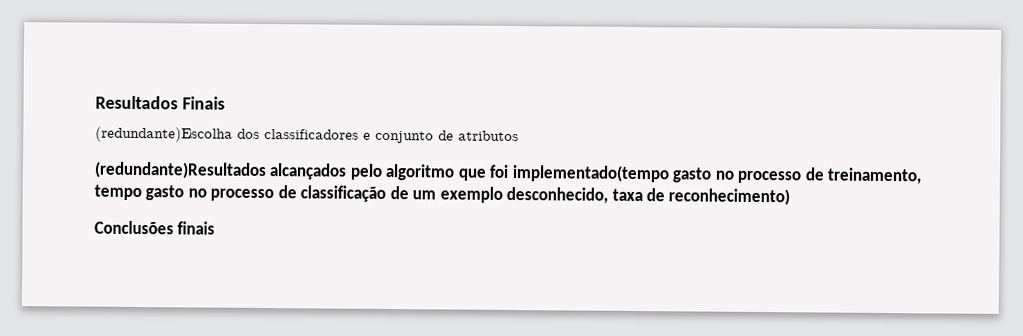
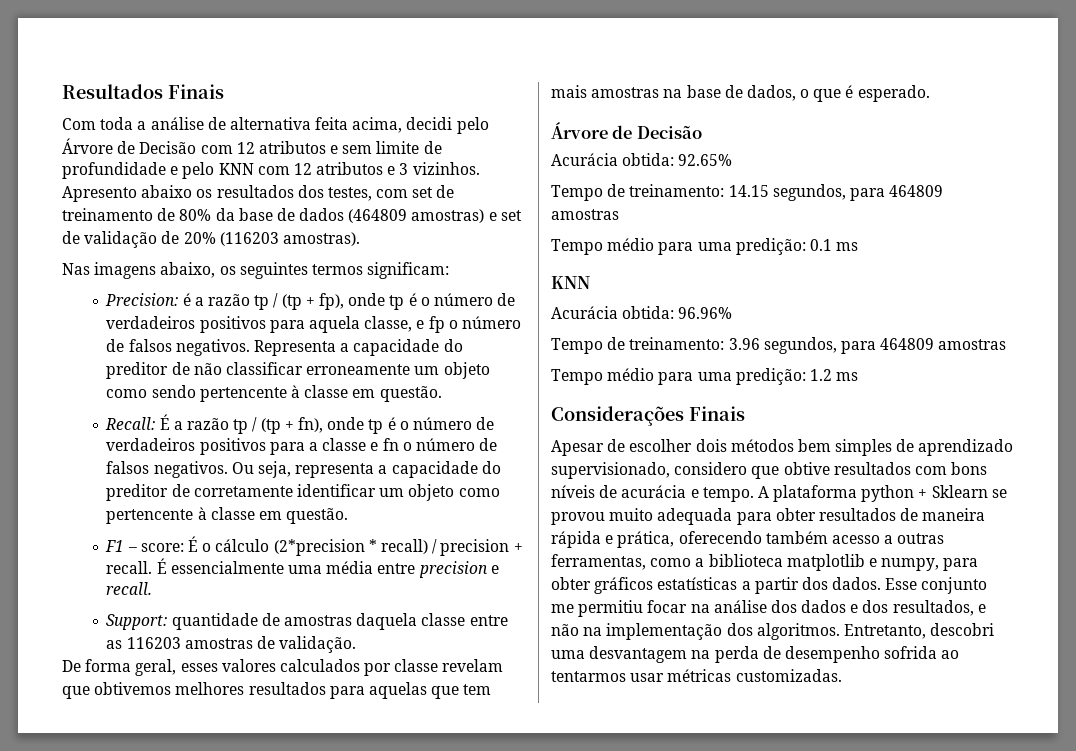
[95,126,519,144] [94,161,923,185] [94,184,791,206] [94,220,216,235] (redundante)Escolha dos classificadores e conjunto de atributos // (redundante)Resultados alcançados pelo algoritmo que foi implementado(tempo gasto no processo de treinamento, tempo gasto no processo de classificação de um exemplo desconhecido, taxa de reconhecimento) // Conclusões finais -> [62,117,489,134] [62,138,442,154] [62,162,480,179] [62,185,455,202] [62,208,522,223] [62,231,360,248] [62,262,450,279] [105,293,516,310] [106,316,521,333] [106,339,463,356] [106,362,490,379] [106,385,442,402] [105,414,495,434] [106,438,498,455] [106,461,501,478] [106,484,500,501] [106,507,349,524] [105,536,523,556] [106,558,499,578] [106,582,153,595] [106,613,508,630] [106,636,357,653] [62,659,504,676] [62,682,492,699] [551,85,930,102] [551,122,702,139] [551,153,733,166] [551,184,944,201] [551,209,619,220] [551,238,859,255] [551,276,590,289] [551,306,733,319] [551,337,1007,354] [551,368,859,385] [551,406,745,426] [551,439,1014,456] [551,462,988,479] [551,485,1007,502] [551,508,986,525] [551,531,945,548] [551,554,979,571] [551,577,988,594] [551,600,986,617] [551,623,995,640] [551,646,960,663] [551,669,842,682] Com toda a análise de alternativa feita acima, decidi pelo Árvore de Decisão com 12 atributos e sem limite de profundidade e pelo KNN com 12 atributos e 3 vizinhos. Apresento abaixo os resultados dos testes, com set de treinamento de 80% da base de dados (464809 amostras) e set de validação de 20% (116203 amostras). // Nas imagens abaixo, os seguintes termos significam: // Precision: é a razão tp / (tp + fp), onde tp é o número de verdadeiros positivos para aquela classe, e fp o número de falsos negativos. Representa a capacidade do preditor de não classificar erroneamente um objeto como sendo pertencente à classe em questão. // Recall: É a razão tp / (tp + fn), onde tp é o número de verdadeiros positivos para a classe e fn o número de falsos negativos. Ou seja, representa a capacidade do preditor de corretamente identificar um objeto como pertencente à classe em questão. // F1 – score: É o cálculo (2*precision * recall) / precision + recall. É essencialmente uma média entre precision e recall. // Support: quantidade de amostras daquela classe entre as 116203 amostras de validação. // De forma geral, esses valores calculados por classe revelam que obtivemos melhores resultados para aquelas que tem mais amostras na base de dados, o que é esperado. // Árvore de Decisão // Acurácia obtida: 92.65% // Tempo de treinamento: 14.15 segundos, para 464809 amostras // Tempo médio para uma predição: 0.1 ms // KNN // Acurácia obtida: 96.96% // Tempo de treinamento: 3.96 segundos, para 464809 amostras // Tempo médio para uma predição: 1.2 ms // Considerações Finais // Apesar de escolher dois métodos bem simples de aprendizado supervisionado, considero que obtive resultados com bons níveis de acurácia e tempo. A plataforma python + Sklearn se provou muito adequada para obter resultados de maneira rápida e prática, oferecendo também acesso a outras ferramentas, como a biblioteca matplotlib e numpy, para obter gráficos estatísticas a partir dos dados. Esse conjunto me permitiu focar na análise dos dados e dos resultados, e não na implementação dos algoritmos. Entretanto, descobri uma desvantagem na perda de desempenho sofrida ao tentarmos usar métricas customizadas.

